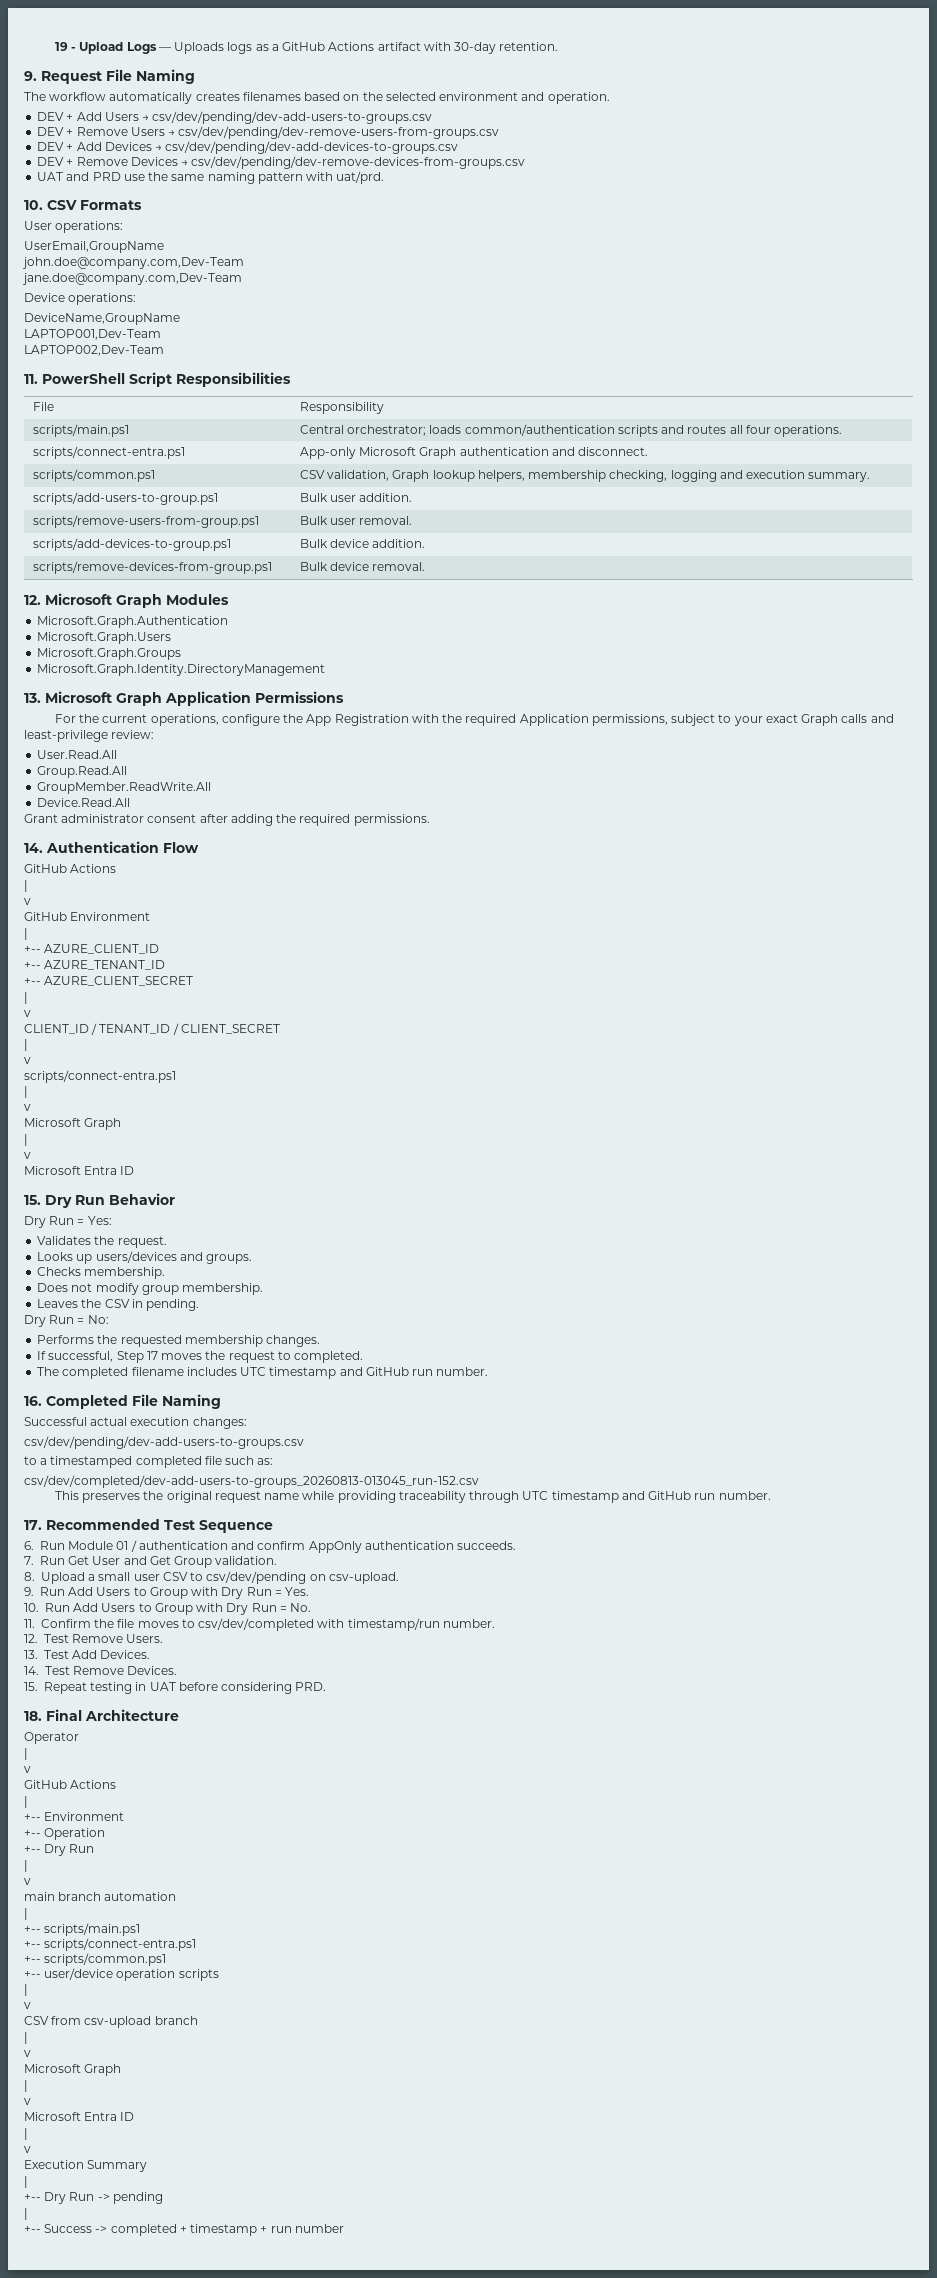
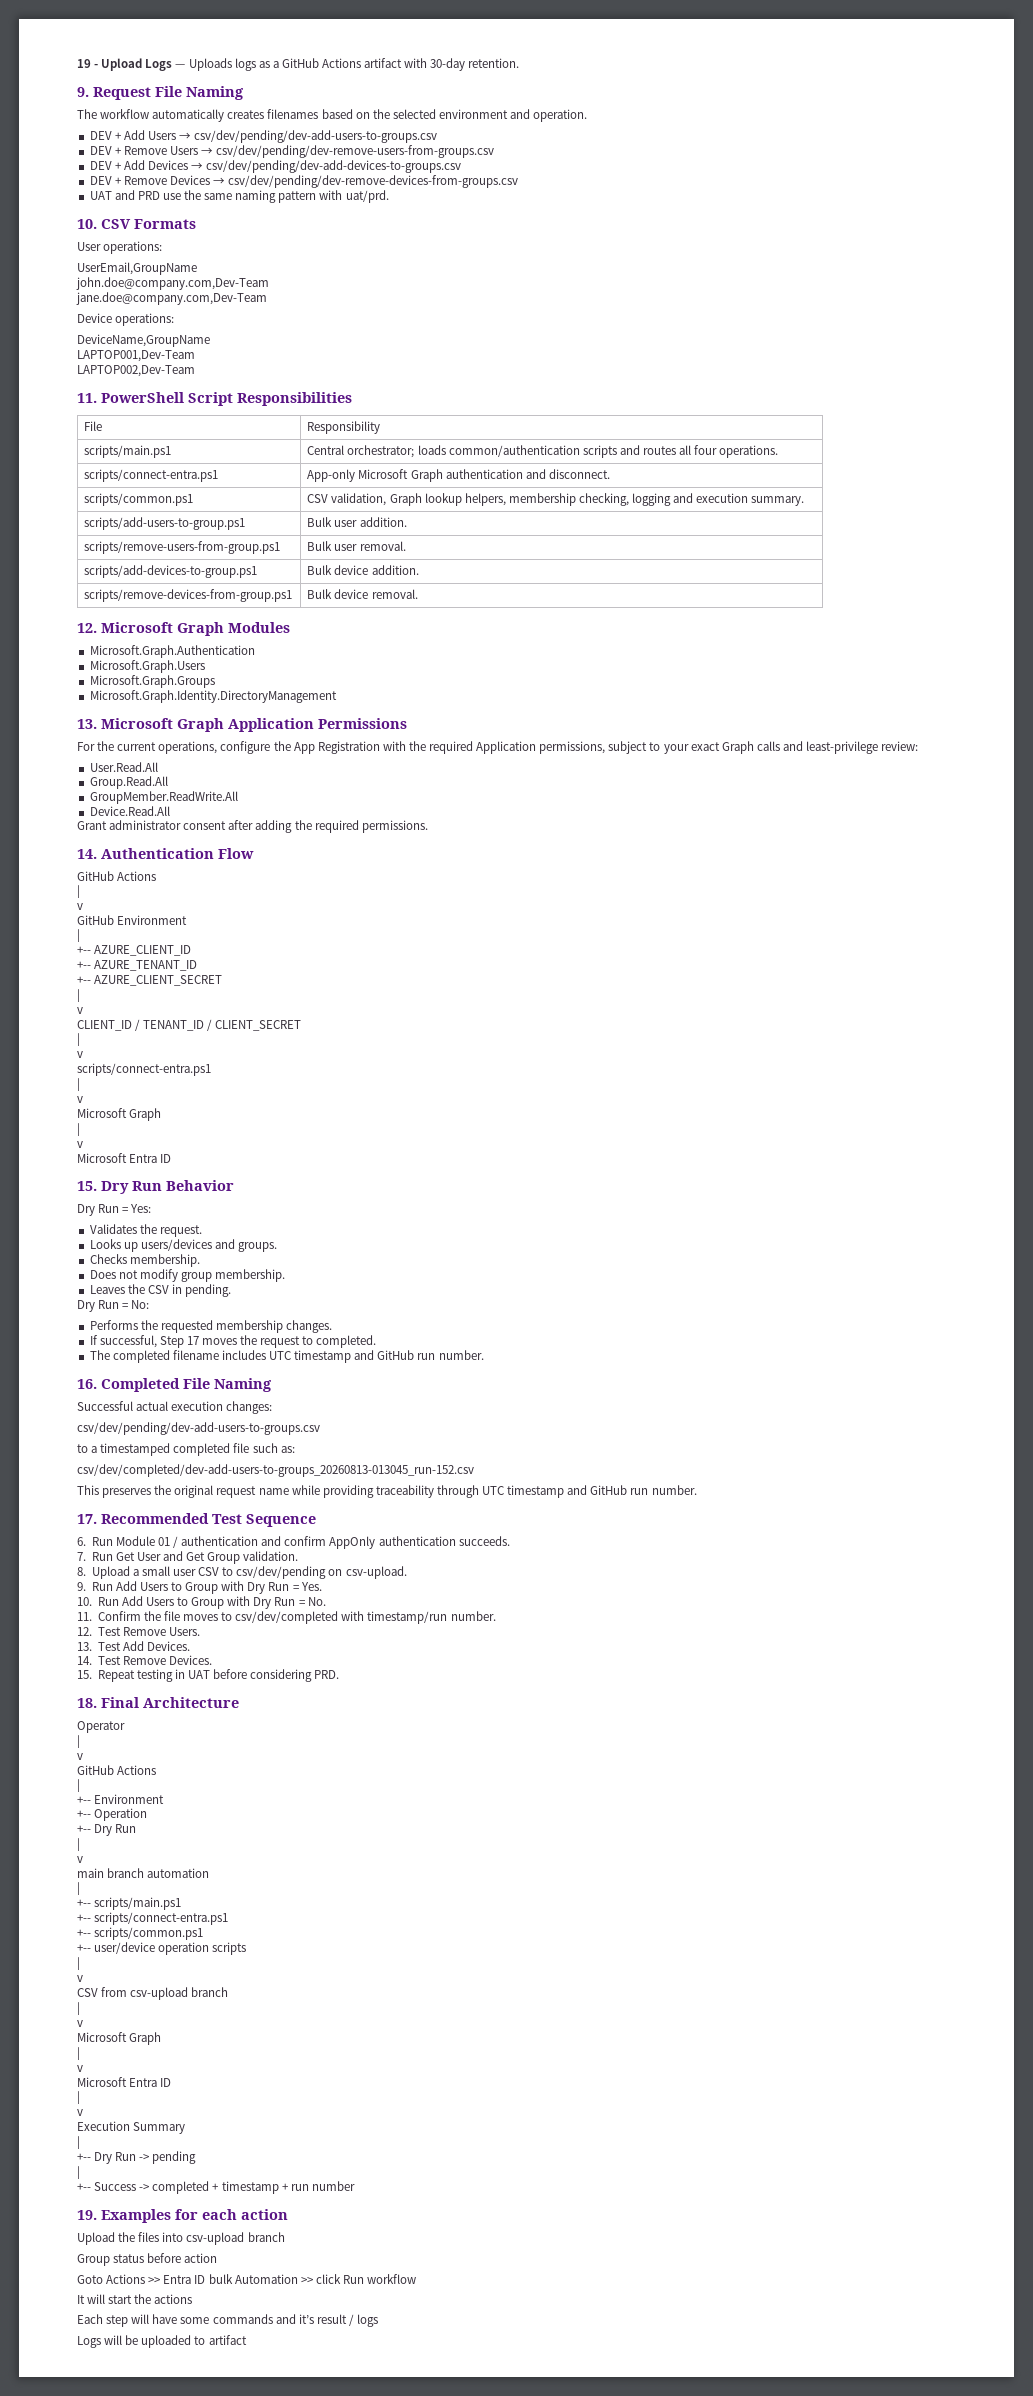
(344, 2228) none -> [77,2209,288,2223] [77,2232,285,2245] [77,2253,218,2266] [77,2274,417,2284] [77,2294,193,2304] [77,2314,379,2327] [77,2335,247,2348] // 19. Examples for each action // Upload the files into csv-upload branch // Group status before action // Goto Actions >> Entra ID bulk Automation >> click Run workflow // It will start the actions // Each step will have some commands and it’s result / logs // Logs will be uploaded to artifact

